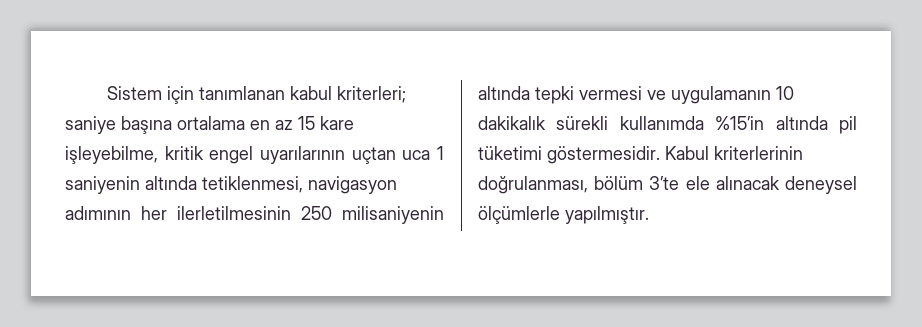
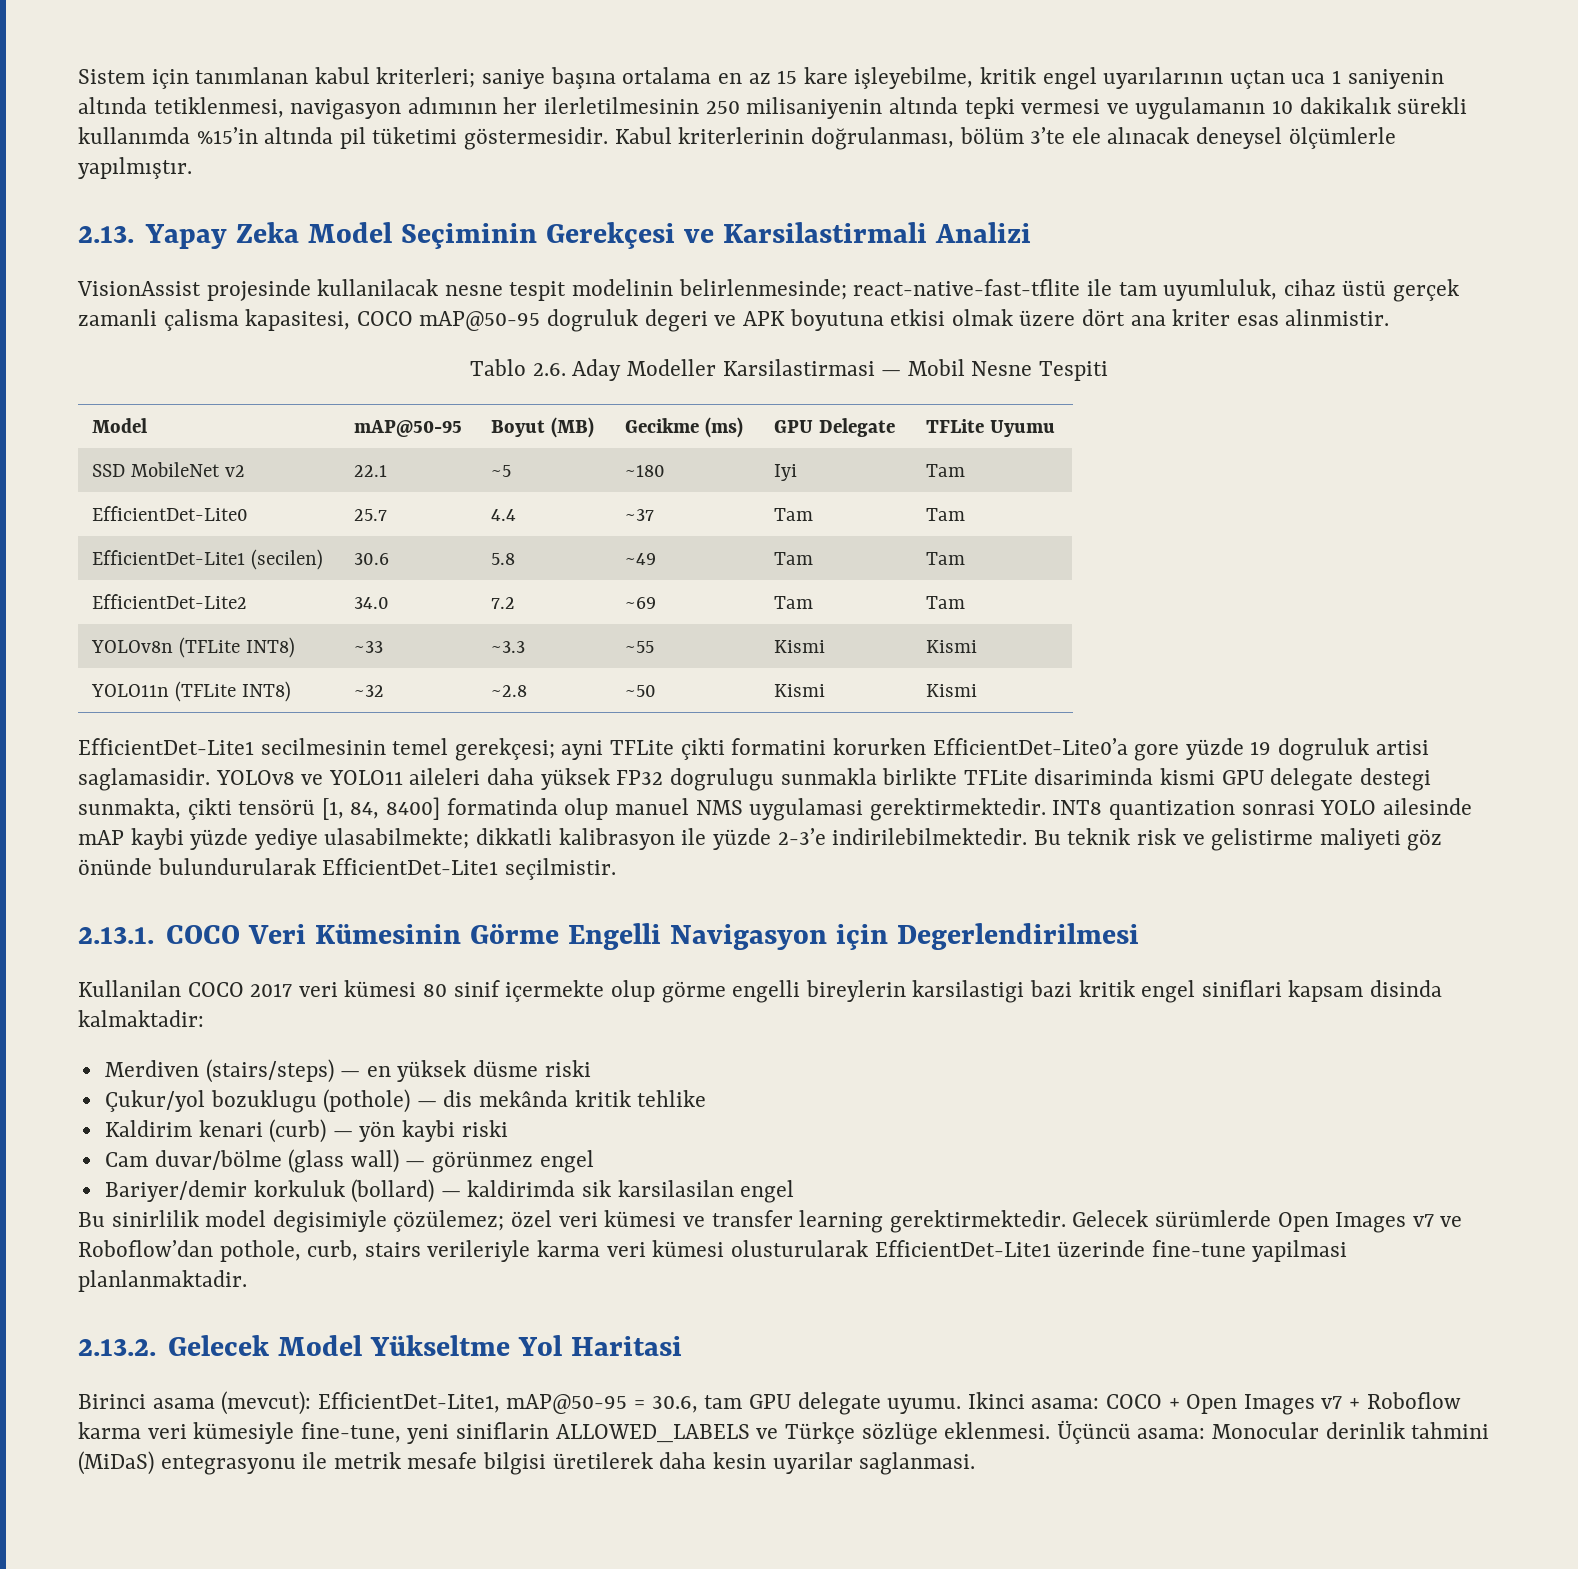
(649, 215) none -> [78,222,1031,249] [77,279,1459,302] [78,309,1390,332] [470,359,1108,381] [92,418,148,433] [354,420,463,437] [491,417,595,438] [625,417,744,438] [774,418,896,437] [926,419,1056,437] [92,462,246,477] [354,465,388,477] [491,465,512,477] [625,465,666,477] [774,464,798,481] [926,464,966,477] [92,506,249,521] [354,509,388,521] [491,509,517,521] [625,509,655,521] [774,508,814,521] [926,508,966,521] [92,549,324,570] [354,553,390,565] [491,553,516,565] [625,553,657,565] [774,552,814,565] [926,552,966,565] [92,594,248,609] [354,597,390,609] [491,597,516,609] [625,597,657,609] [774,596,814,609] [926,596,966,609] [91,637,296,658] [354,641,384,653] [491,641,526,653] [625,641,655,653] [774,640,826,653] [926,640,978,653] [91,681,292,702] [354,685,385,697] [491,685,528,697] [625,685,657,697] [774,684,826,697] [926,684,978,697] [78,738,1429,761] [78,768,1431,791] [78,797,1472,821] [78,828,1443,851] [78,858,616,880] [78,923,1139,950] [78,980,1443,1003] [78,1010,204,1027] [104,1059,591,1083] [104,1089,707,1113] [104,1119,508,1143] [104,1149,594,1173] [104,1179,795,1203] [78,1210,1463,1233] [78,1240,1348,1262] [78,1270,247,1292] [78,1335,682,1356] [78,1391,1461,1415] [78,1420,1490,1445] [78,1451,976,1475] // 2.13. Yapay Zeka Model Seçiminin Gerekçesi ve Karsilastirmali Analizi // VisionAssist projesinde kullanilacak nesne tespit modelinin belirlenmesinde; react-native-fast-tflite ile tam uyumluluk, cihaz üstü gerçek zamanli çalisma kapasitesi, COCO mAP@50-95 dogruluk degeri ve APK boyutuna etkisi olmak üzere dört ana kriter esas alinmistir. // Tablo 2.6. Aday Modeller Karsilastirmasi — Mobil Nesne Tespiti // Model | mAP@50-95 | Boyut (MB) | Gecikme (ms) | GPU Delegate | TFLite Uyumu // SSD MobileNet v2 | 22.1 | ~5 | ~180 | Iyi | Tam // EfficientDet-Lite0 | 25.7 | 4.4 | ~37 | Tam | Tam // EfficientDet-Lite1 (secilen) | 30.6 | 5.8 | ~49 | Tam | Tam // EfficientDet-Lite2 | 34.0 | 7.2 | ~69 | Tam | Tam // YOLOv8n (TFLite INT8) | ~33 | ~3.3 | ~55 | Kismi | Kismi // YOLO11n (TFLite INT8) | ~32 | ~2.8 | ~50 | Kismi | Kismi // EfficientDet-Lite1 secilmesinin temel gerekçesi; ayni TFLite çikti formatini korurken EfficientDet-Lite0’a gore yüzde 19 dogruluk artisi saglamasidir. YOLOv8 ve YOLO11 aileleri daha yüksek FP32 dogrulugu sunmakla birlikte TFLite disariminda kismi GPU delegate destegi sunmakta, çikti tensörü [1, 84, 8400] formatinda olup manuel NMS uygulamasi gerektirmektedir. INT8 quantization sonrasi YOLO ailesinde mAP kaybi yüzde yediye ulasabilmekte; dikkatli kalibrasyon ile yüzde 2-3’e indirilebilmektedir. Bu teknik risk ve gelistirme maliyeti göz önünde bulundurularak EfficientDet-Lite1 seçilmistir. // 2.13.1. COCO Veri Kümesinin Görme Engelli Navigasyon için Degerlendirilmesi // Kullanilan COCO 2017 veri kümesi 80 sinif içermekte olup görme engelli bireylerin karsilastigi bazi kritik engel siniflari kapsam disinda kalmaktadir: // Merdiven (stairs/steps) — en yüksek düsme riski // Çukur/yol bozuklugu (pothole) — dis mekânda kritik tehlike // Kaldirim kenari (curb) — yön kaybi riski // Cam duvar/bölme (glass wall) — görünmez engel // Bariyer/demir korkuluk (bollard) — kaldirimda sik karsilasilan engel // Bu sinirlilik model degisimiyle çözülemez; özel veri kümesi ve transfer learning gerektirmektedir. Gelecek sürümlerde Open Images v7 ve Roboflow’dan pothole, curb, stairs verileriyle karma veri kümesi olusturularak EfficientDet-Lite1 üzerinde fine-tune yapilmasi planlanmaktadir. // 2.13.2. Gelecek Model Yükseltme Yol Haritasi // Birinci asama (mevcut): EfficientDet-Lite1, mAP@50-95 = 30.6, tam GPU delegate uyumu. Ikinci asama: COCO + Open Images v7 + Roboflow karma veri kümesiyle fine-tune, yeni siniflarin ALLOWED_LABELS ve Türkçe sözlüge eklenmesi. Üçüncü asama: Monocular derinlik tahmini (MiDaS) entegrasyonu ile metrik mesafe bilgisi üretilerek daha kesin uyarilar saglanmasi.

